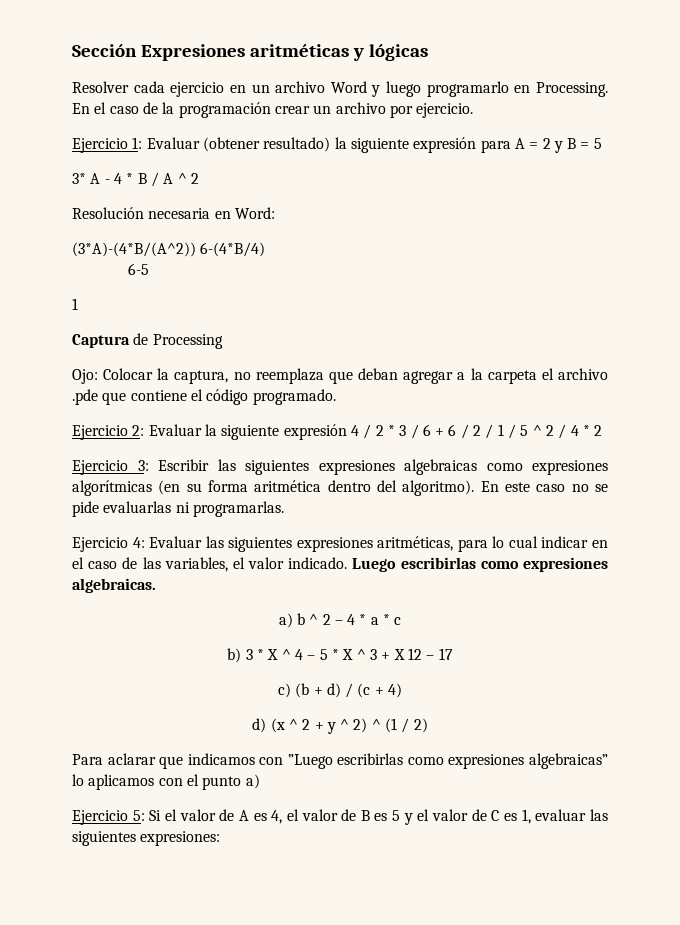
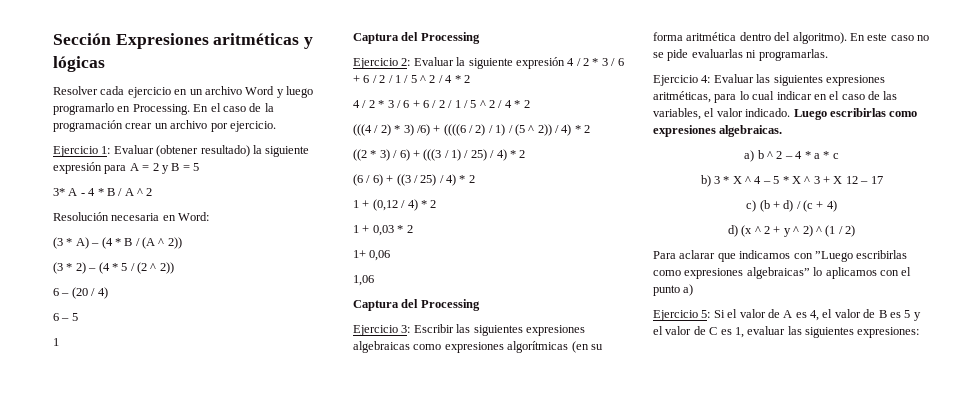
[72,242,266,257] [127,263,149,275] (3*A)-(4*B/(A^2)) 6-(4*B/4) // 6-5 -> [53,237,182,249] [53,262,174,274] [53,287,108,299] [53,313,78,321] (3 * A) – (4 * B / (A ^ 2)) // (3 * 2) – (4 * 5 / (2 ^ 2)) // 6 – (20 / 4) // 6 – 5
[133,333,223,349] [72,368,608,384] [72,389,336,405] de Processing // Ojo: Colocar la captura, no reemplaza que deban agregar a la carpeta el archivo .pde que contiene el código programado. -> [401,32,480,44] del Processing
(603, 430) none -> [353,100,530,108] [353,124,591,136] [353,149,526,161] [353,174,475,186] [353,199,437,211] [353,225,413,236] [353,250,391,261] [353,275,374,286] [353,299,480,311] // 4 / 2 * 3 / 6 + 6 / 2 / 1 / 5 ^ 2 / 4 * 2 // (((4 / 2) * 3) /6) + ((((6 / 2) / 1) / (5 ^ 2)) / 4) * 2 // ((2 * 3) / 6) + (((3 / 1) / 25) / 4) * 2 // (6 / 6) + ((3 / 25) / 4) * 2 // 1 + (0,12 / 4) * 2 // 1 + 0,03 * 2 // 1+ 0,06 // 1,06 // Captura del Processing

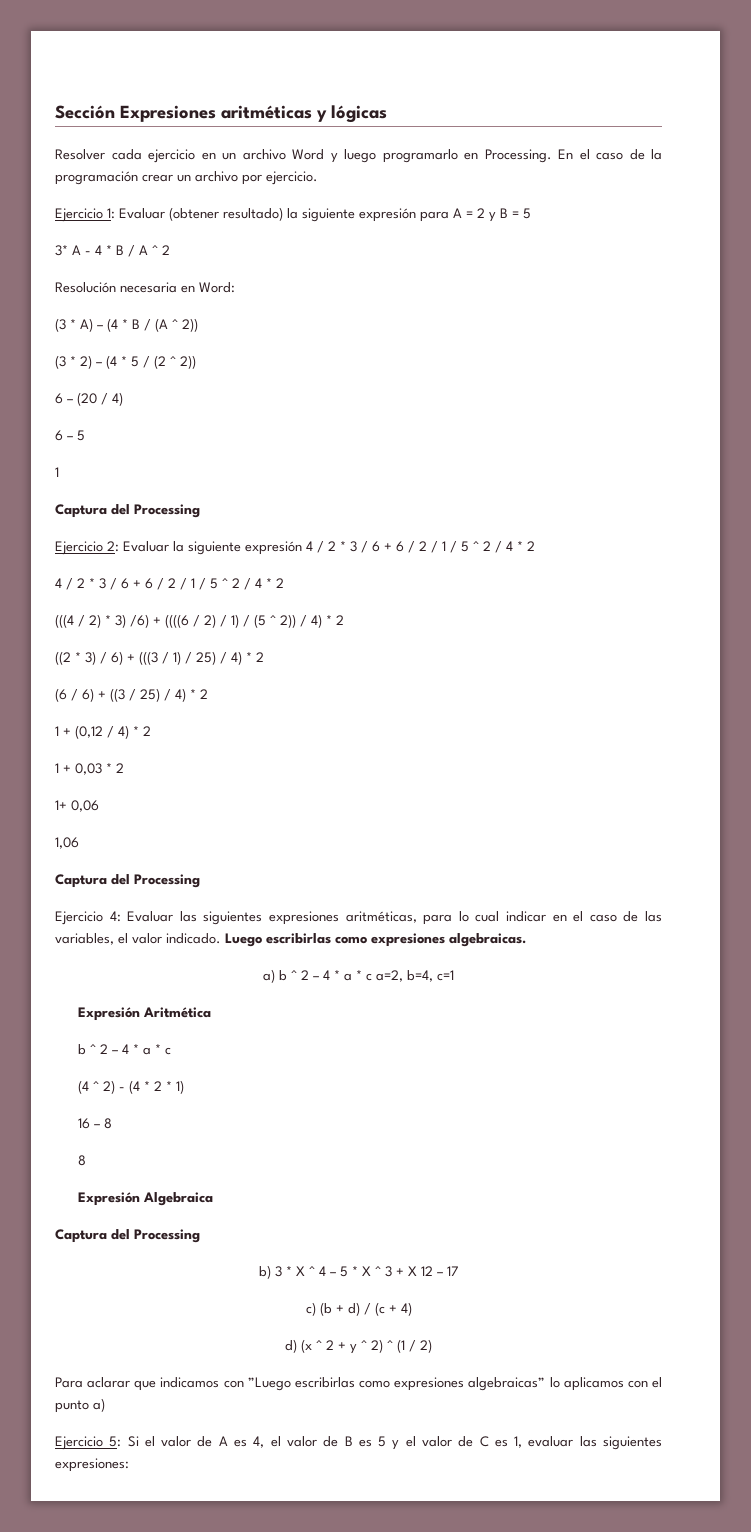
[353,324,585,336] [353,341,603,353] [653,32,929,44] [653,49,828,61] // Ejercicio 3: Escribir las siguientes expresiones algebraicas como expresiones algorítmicas (en su forma aritmética dentro del algoritmo). En este caso no se pide evaluarlas ni programarlas. -> (200, 881) none
(839, 156) none -> [376,970,454,982] [77,1007,211,1021] [77,1044,171,1055] [77,1080,184,1094] [77,1118,112,1129] [77,1155,86,1166] [77,1192,213,1206] [55,1229,200,1243] a=2, b=4, c=1 // Expresión Aritmética // b ^ 2 – 4 * a * c // (4 ^ 2) - (4 * 2 * 1) // 16 – 8 // 8 // Expresión Algebraica // Captura del Processing

